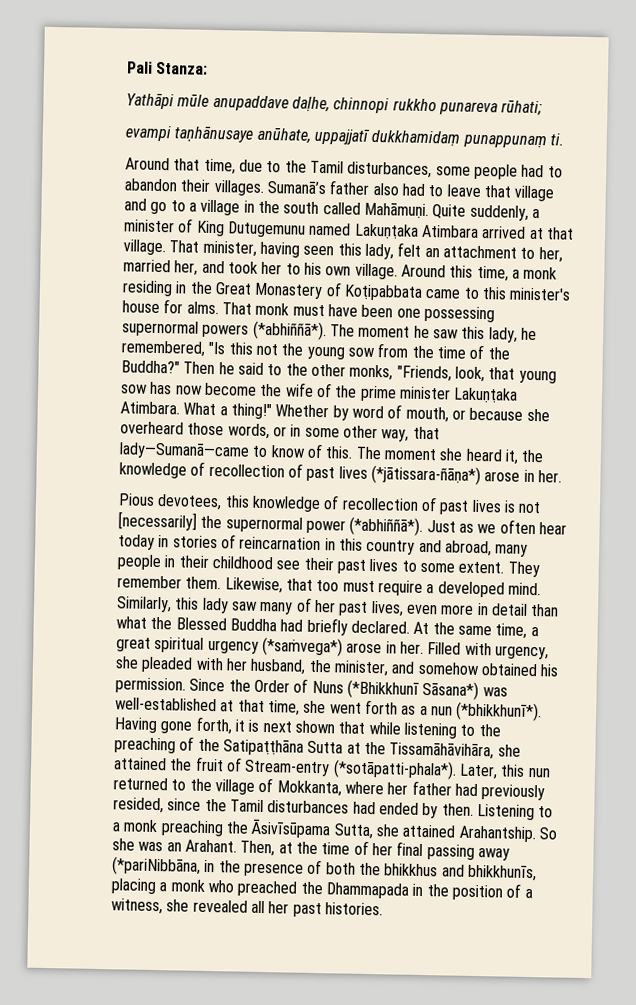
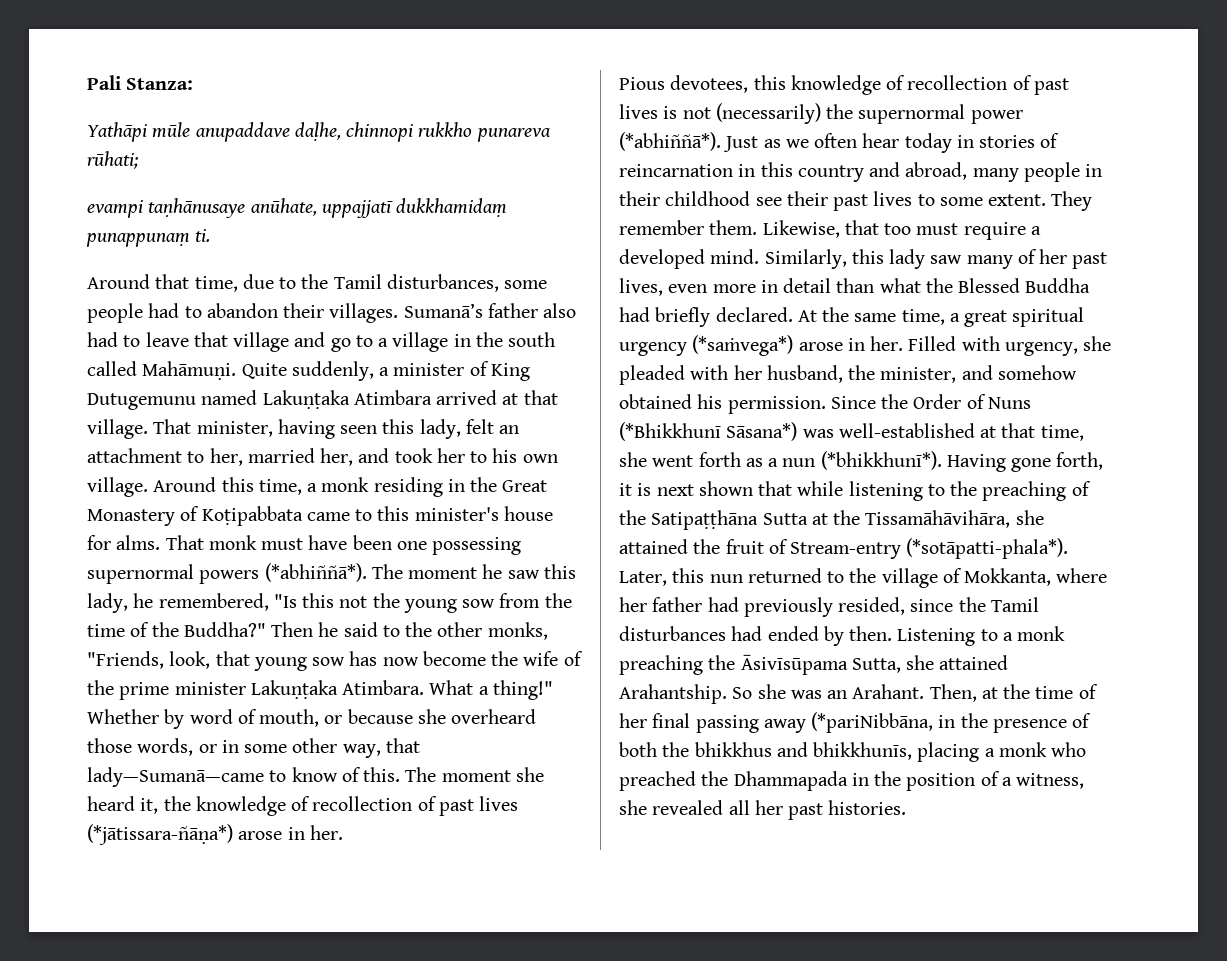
[118,511,197,531] [necessarily] -> [715,103,821,124] (necessarily)

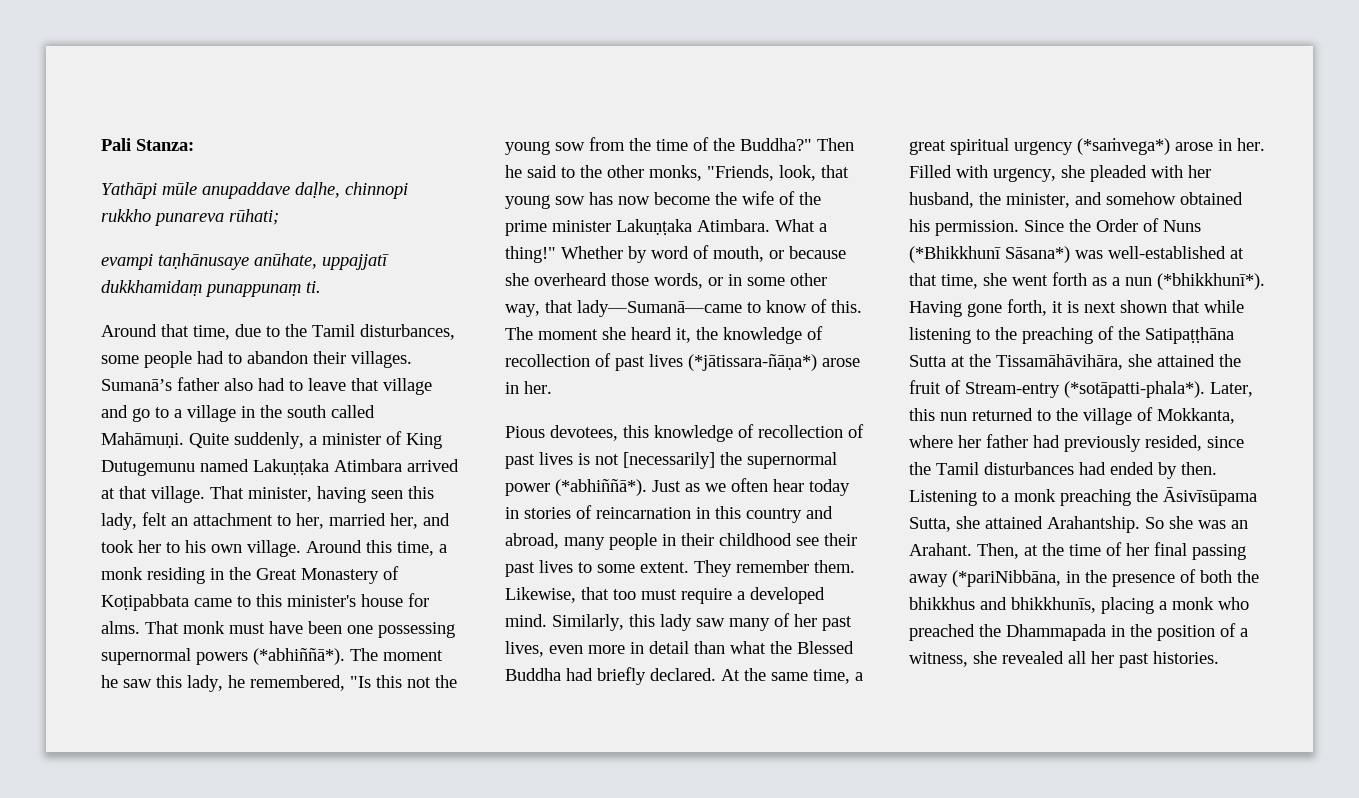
[715,103,821,124] (necessarily) -> [623,452,715,469] [necessarily]

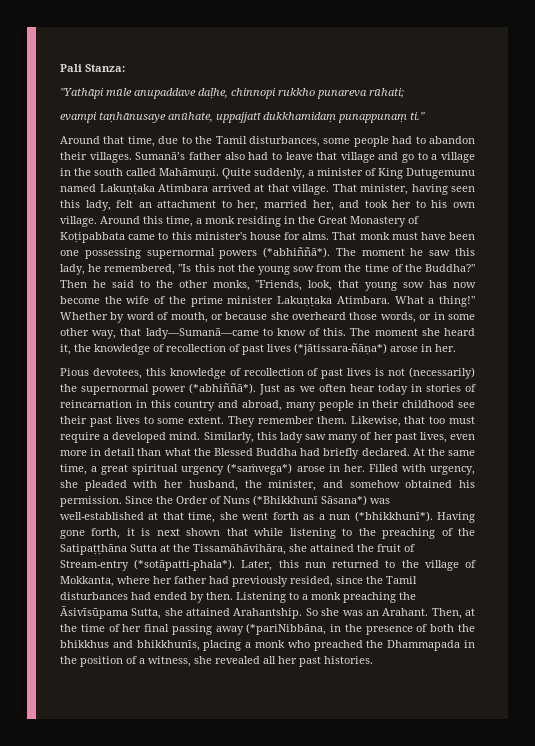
[101,182,157,199] Yathāpi -> [60,88,104,99] "Yathāpi
[306,281,321,293] ti. -> [410,112,425,120] ti."
[623,452,715,469] [necessarily] -> [409,367,476,379] (necessarily)

